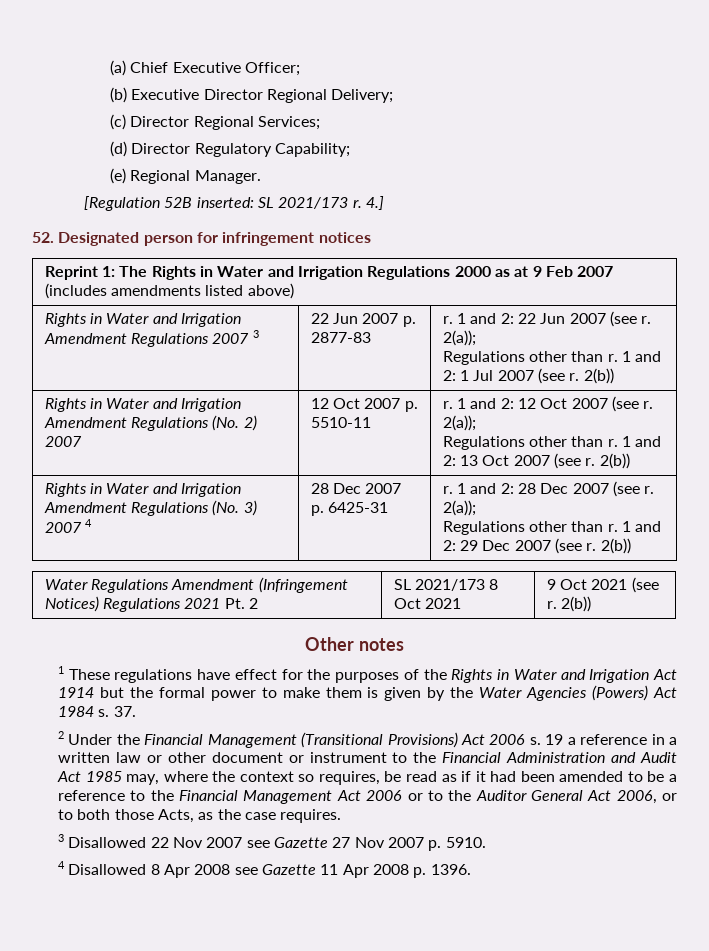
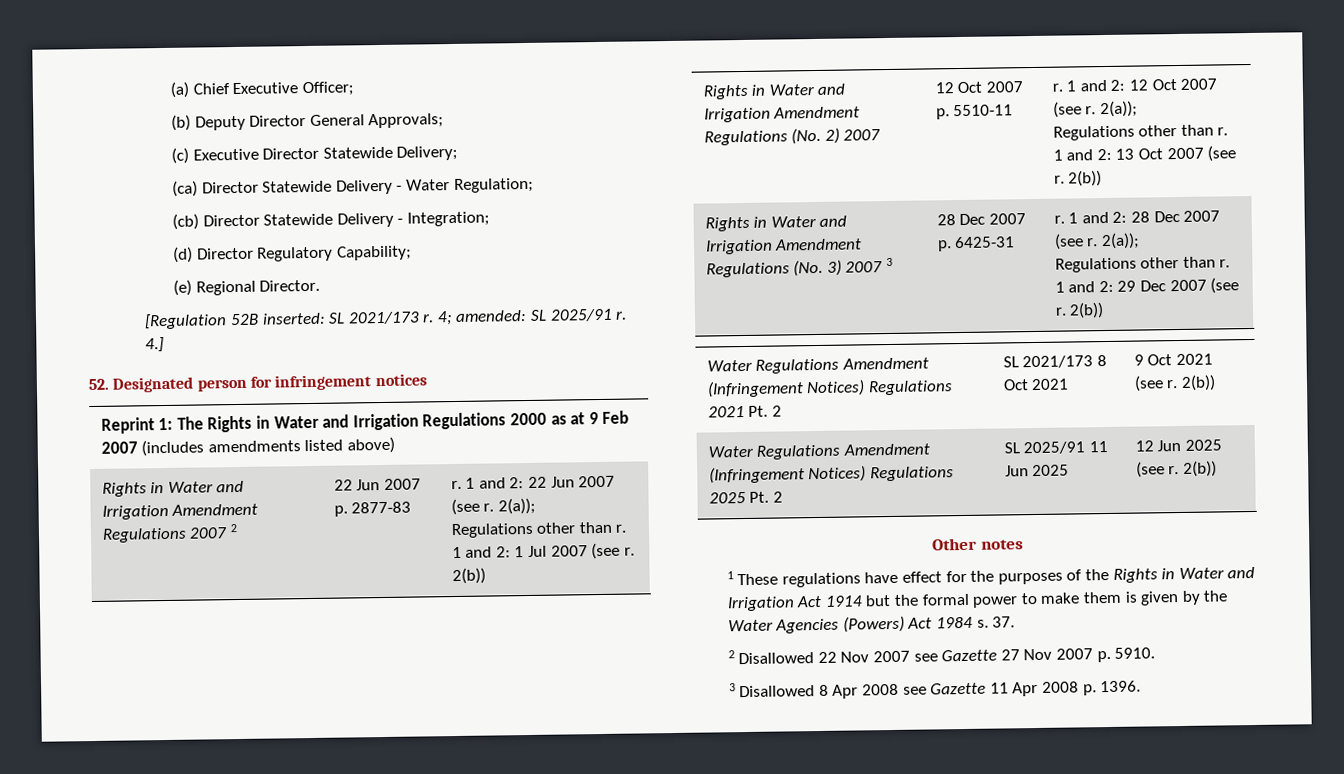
(128, 95) none -> [194,113,445,131] [170,147,189,164] Deputy Director General Approvals; // (c)
[266,89,327,103] Regional -> [322,146,393,159] Statewide
[110,114,320,130] (c) Director Regional Services; -> [171,177,534,197] [171,211,490,230] (ca) Director Statewide Delivery - Water Regulation; // (cb) Director Statewide Delivery - Integration;
[194,170,261,184] Manager. -> [259,279,321,292] Director.
(362, 203) none -> [436,308,628,326] 4; amended: SL 2025/91 r.
[252,330,259,338] 3 -> [229,524,237,533] 2
[84,519,92,527] 4 -> [886,257,894,267] 3
(591, 604) none -> [707,443,930,460] [708,465,954,484] [708,491,783,504] [1003,440,1108,455] [1004,464,1070,477] [1134,439,1222,452] [1135,460,1217,478] // Water Regulations Amendment (Infringement Notices) Regulations 2025 Pt. 2 | SL 2025/91 11 Jun 2025 | 12 Jun 2025 (see r. 2(b))
[68,732,677,748] [58,752,677,763] [57,771,677,785] [58,790,677,804] [58,809,342,823] [58,834,65,842] Under the Financial Management (Transitional Provisions) Act 2006 s. 19 a reference in a written law or other document or instrument to the Financial Administration and Audit Act 1985 may, where the context so requires, be read as if it had been amended to be a reference to the Financial Management Act 2006 or to the Auditor General Act 2006, or to both those Acts, as the case requires. // 3 -> (735, 654) none
[58,861,66,869] 4 -> [728,683,736,692] 3

